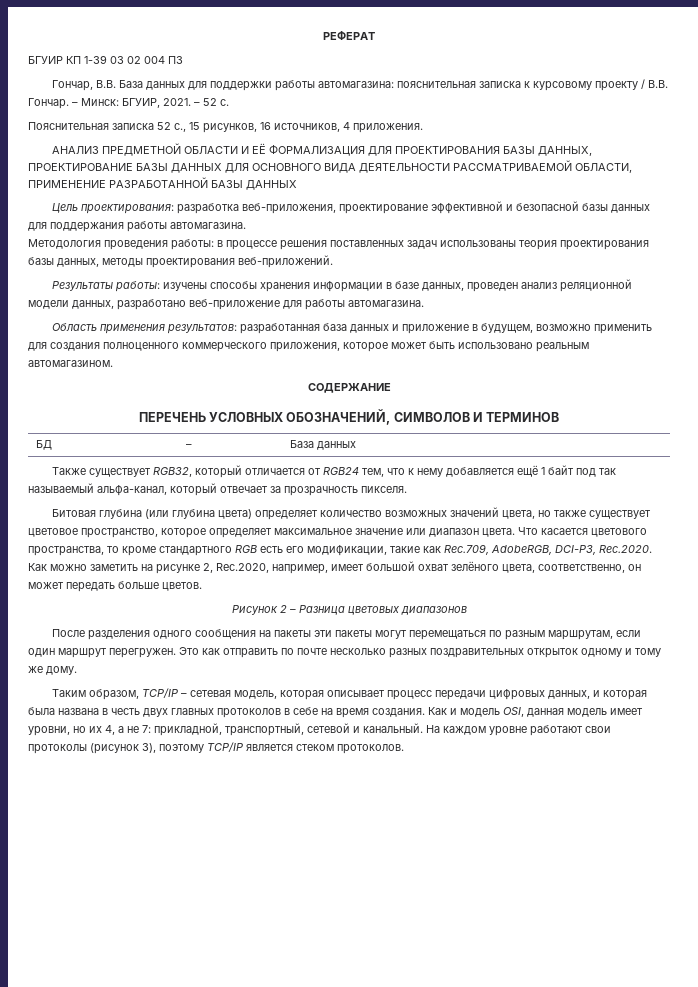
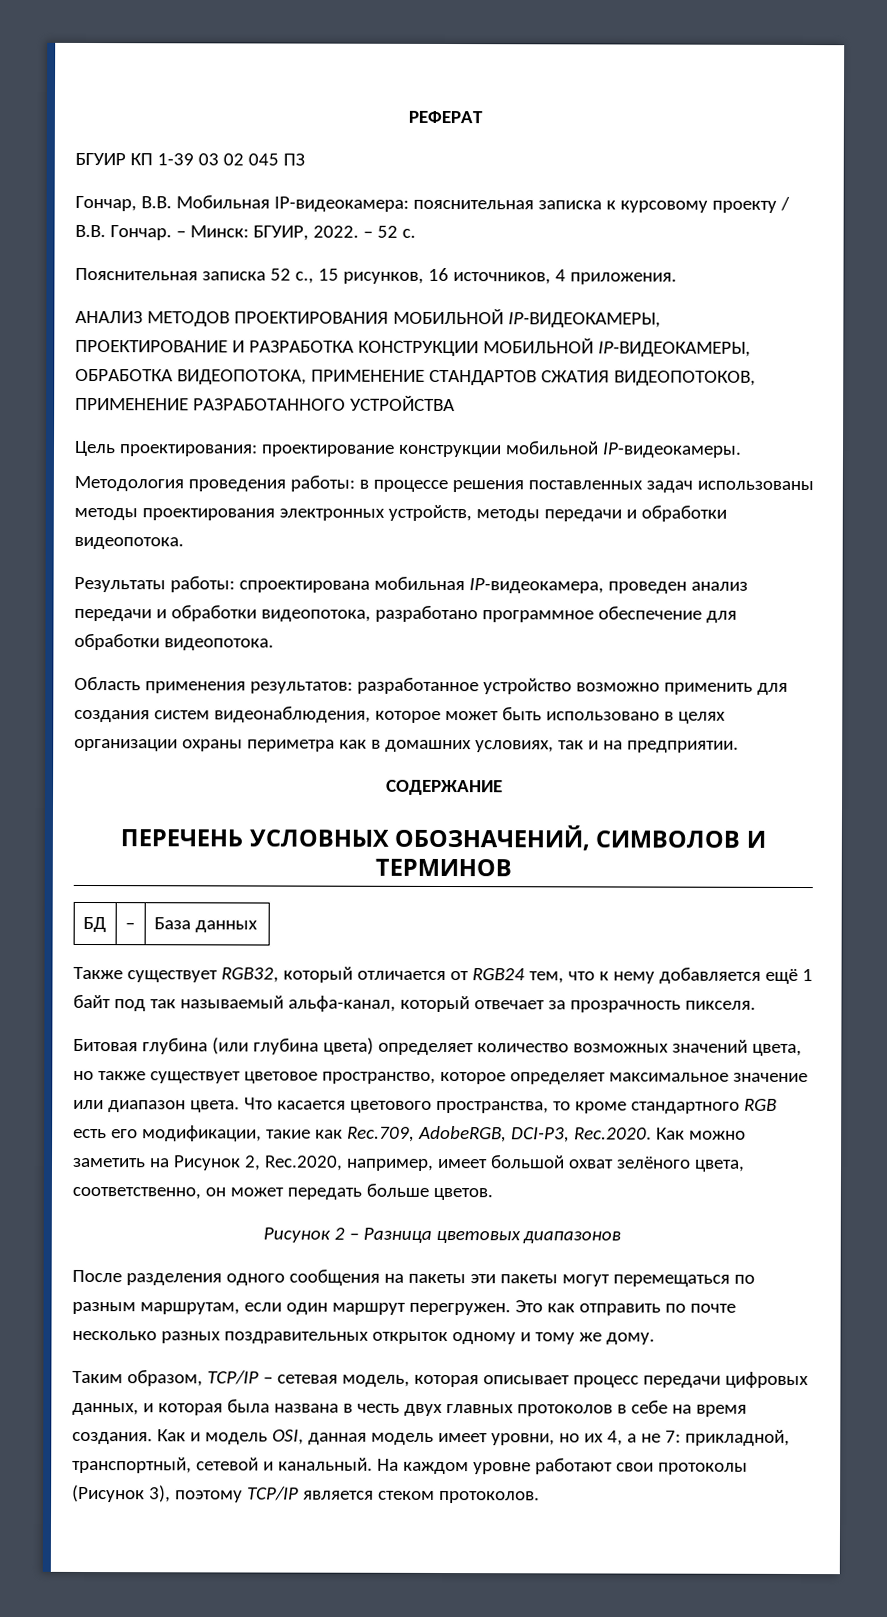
[144,56,165,64] 004 -> [247,153,279,166] 045
[119,80,395,91] База данных для поддержки работы автомагазина: -> [175,195,409,212] Мобильная IP-видеокамера:
[163,98,191,106] 2021. -> [312,225,359,238] 2022.
[102,143,593,156] [28,160,632,173] [28,177,297,190] [52,201,651,214] [28,221,246,232] ПРЕДМЕТНОЙ ОБЛАСТИ И ЕЁ ФОРМАЛИЗАЦИЯ ДЛЯ ПРОЕКТИРОВАНИЯ БАЗЫ ДАННЫХ, ПРОЕКТИРОВАНИЕ БАЗЫ ДАННЫХ ДЛЯ ОСНОВНОГО ВИДА ДЕЯТЕЛЬНОСТИ РАССМАТРИВАЕМОЙ ОБЛАСТИ, ПРИМЕНЕНИЕ РАЗРАБОТАННОЙ БАЗЫ ДАННЫХ // Цель проектирования: разработка веб-приложения, проектирование эффективной и безопасной базы данных для поддержания работы автомагазина. -> [146,308,661,328] [75,338,751,357] [75,368,756,386] [75,395,455,412] [74,440,742,458] МЕТОДОВ ПРОЕКТИРОВАНИЯ МОБИЛЬНОЙ IP-ВИДЕОКАМЕРЫ, ПРОЕКТИРОВАНИЕ И РАЗРАБОТКА КОНСТРУКЦИИ МОБИЛЬНОЙ IP-ВИДЕОКАМЕРЫ, ОБРАБОТКА ВИДЕОПОТОКА, ПРИМЕНЕНИЕ СТАНДАРТОВ СЖАТИЯ ВИДЕОПОТОКОВ, ПРИМЕНЕНИЕ РАЗРАБОТАННОГО УСТРОЙСТВА // Цель проектирования: проектирование конструкции мобильной IP-видеокамеры.
[519,240,649,250] [28,255,333,268] [52,279,633,292] [28,299,424,310] [52,323,534,334] теория проектирования базы данных, методы проектирования веб-приложений. // Результаты работы: изучены способы хранения информации в базе данных, проведен анализ реляционной модели данных, разработано веб-приложение для работы автомагазина. // Область применения результатов: разработанная база данных и приложение в будущем, -> [74,504,727,522] [74,536,184,550] [74,576,748,594] [74,605,737,623] [74,633,274,651] [74,676,572,695] методы проектирования электронных устройств, методы передачи и обработки видеопотока. // Результаты работы: спроектирована мобильная IP-видеокамера, проведен анализ передачи и обработки видеопотока, разработано программное обеспечение для обработки видеопотока. // Область применения результатов: разработанное устройство
[103,342,340,352] полноценного коммерческого приложения, -> [153,706,371,723] систем видеонаблюдения,
[536,342,589,352] [28,360,113,367] реальным автомагазином. -> [663,711,726,724] [74,738,739,753] в целях организации охраны периметра как в домашних условиях, так и на предприятии.
[156,564,200,574] рисунке -> [172,1155,241,1171] Рисунок
[90,743,139,754] (рисунок -> [72,1484,145,1503] (Рисунок

